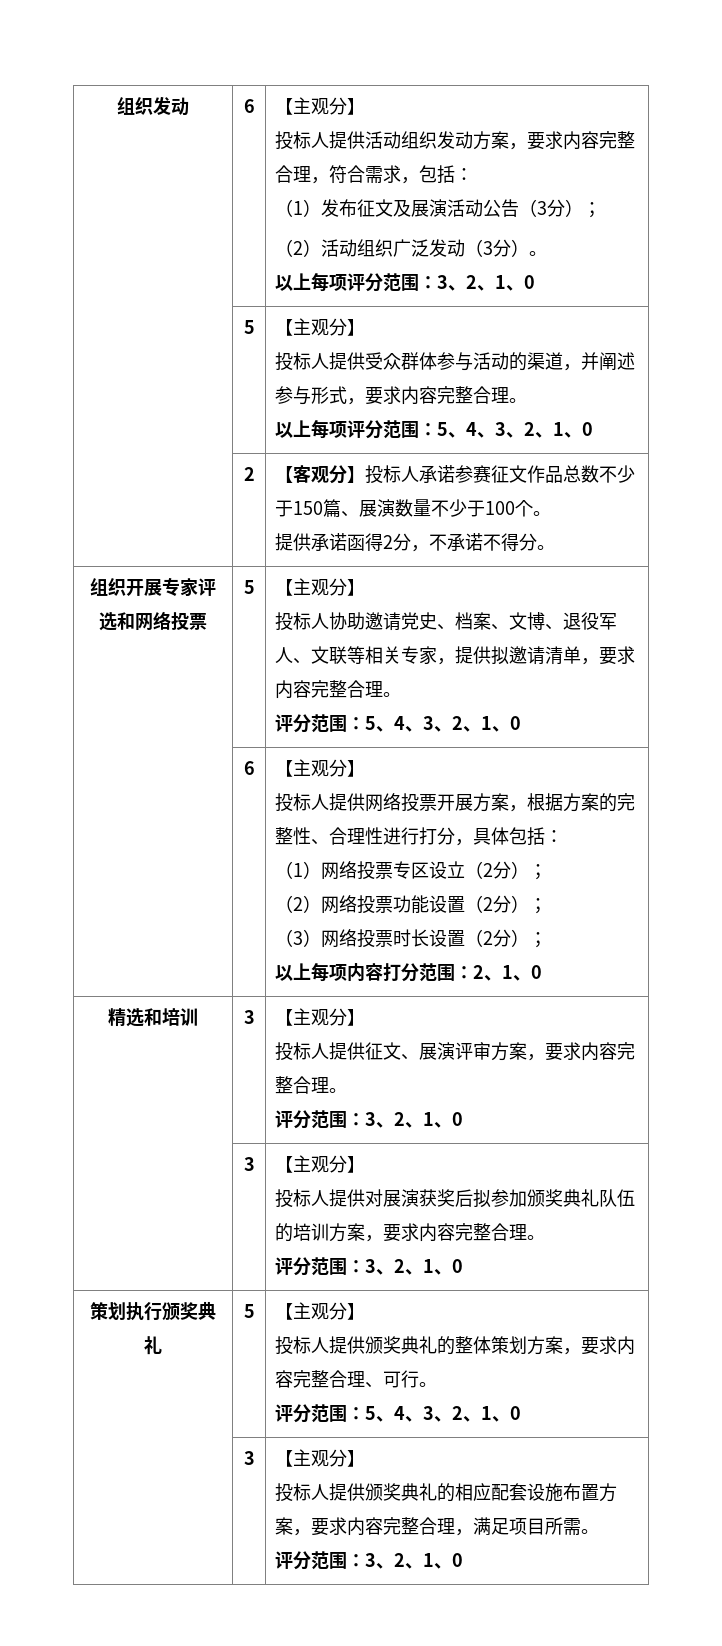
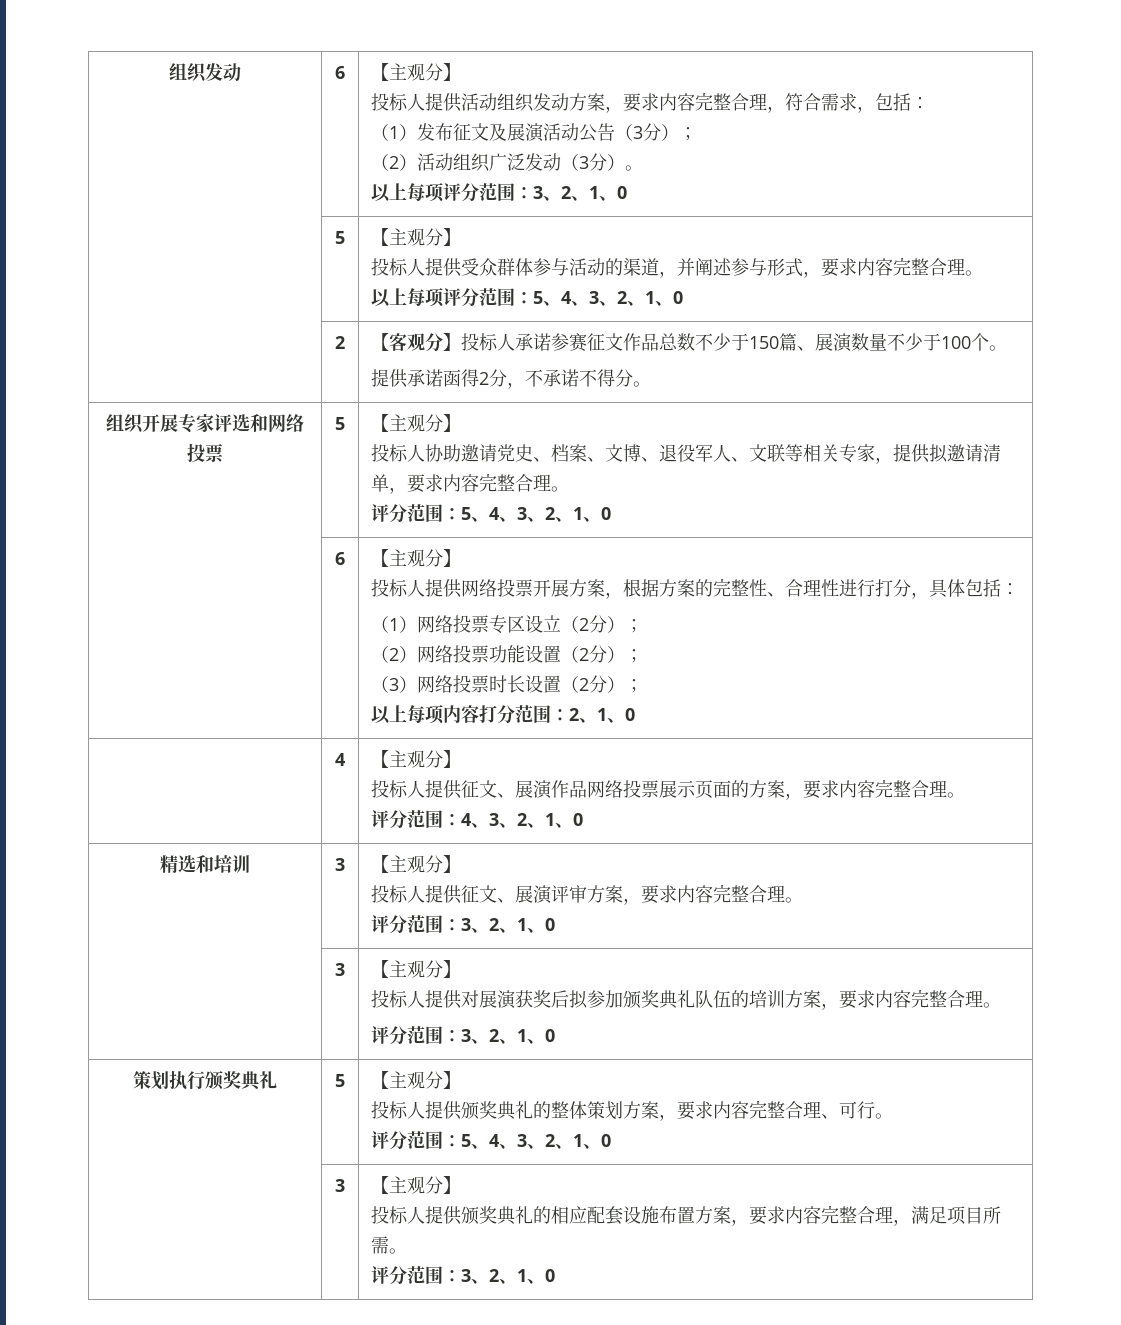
(543, 972) none -> [335,753,345,766] [370,750,461,768] [370,779,965,800] [370,810,583,829] // | 4 | 【主观分】 // 投标人提供征文、展演作品网络投票展示页面的方案，要求内容完整合理。 // 评分范围：4、3、2、1、0

